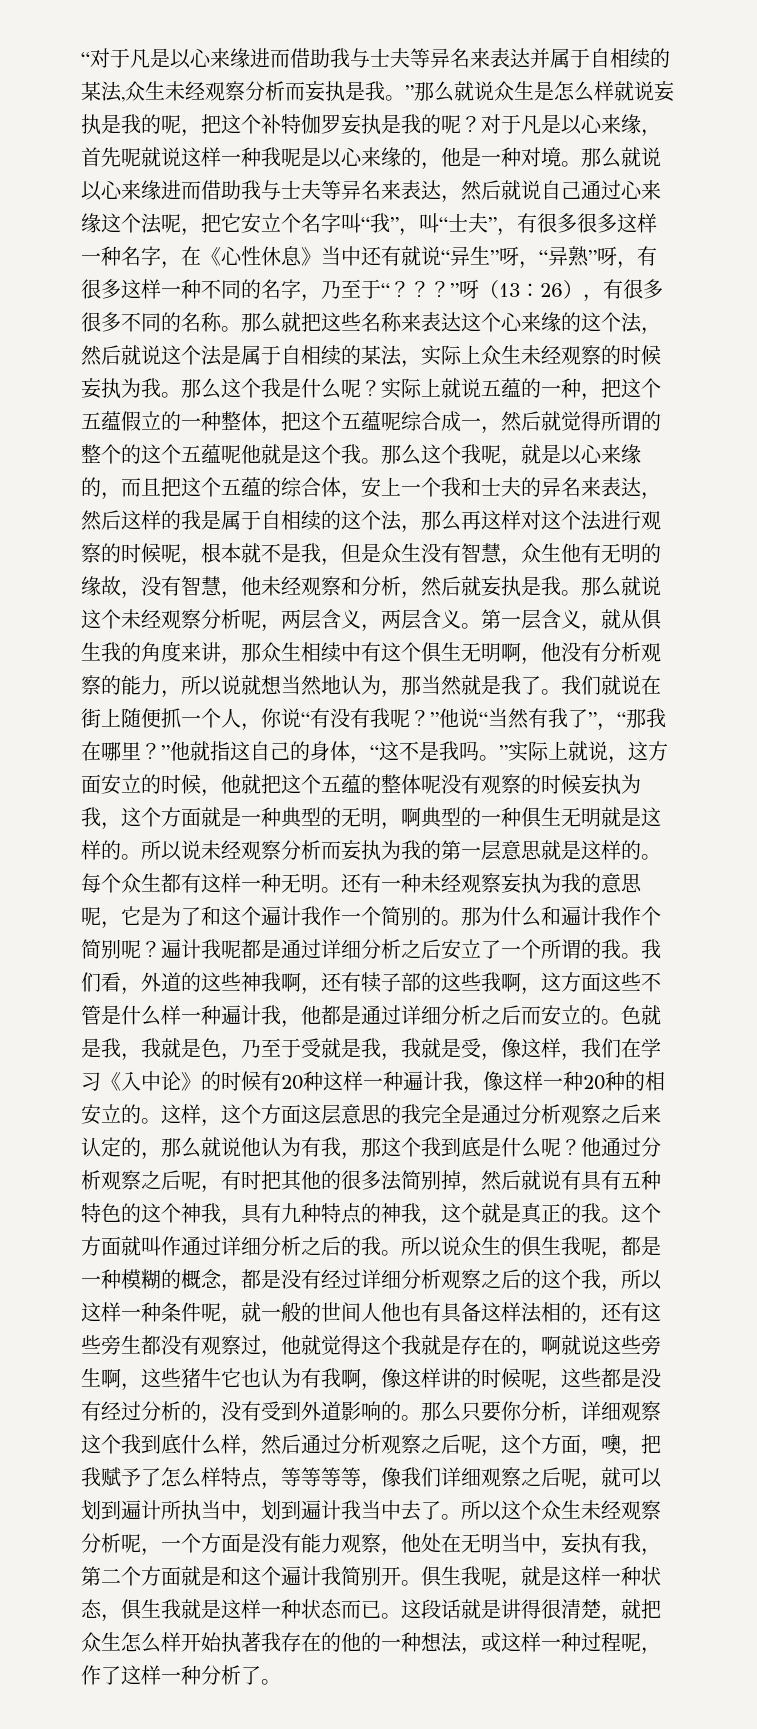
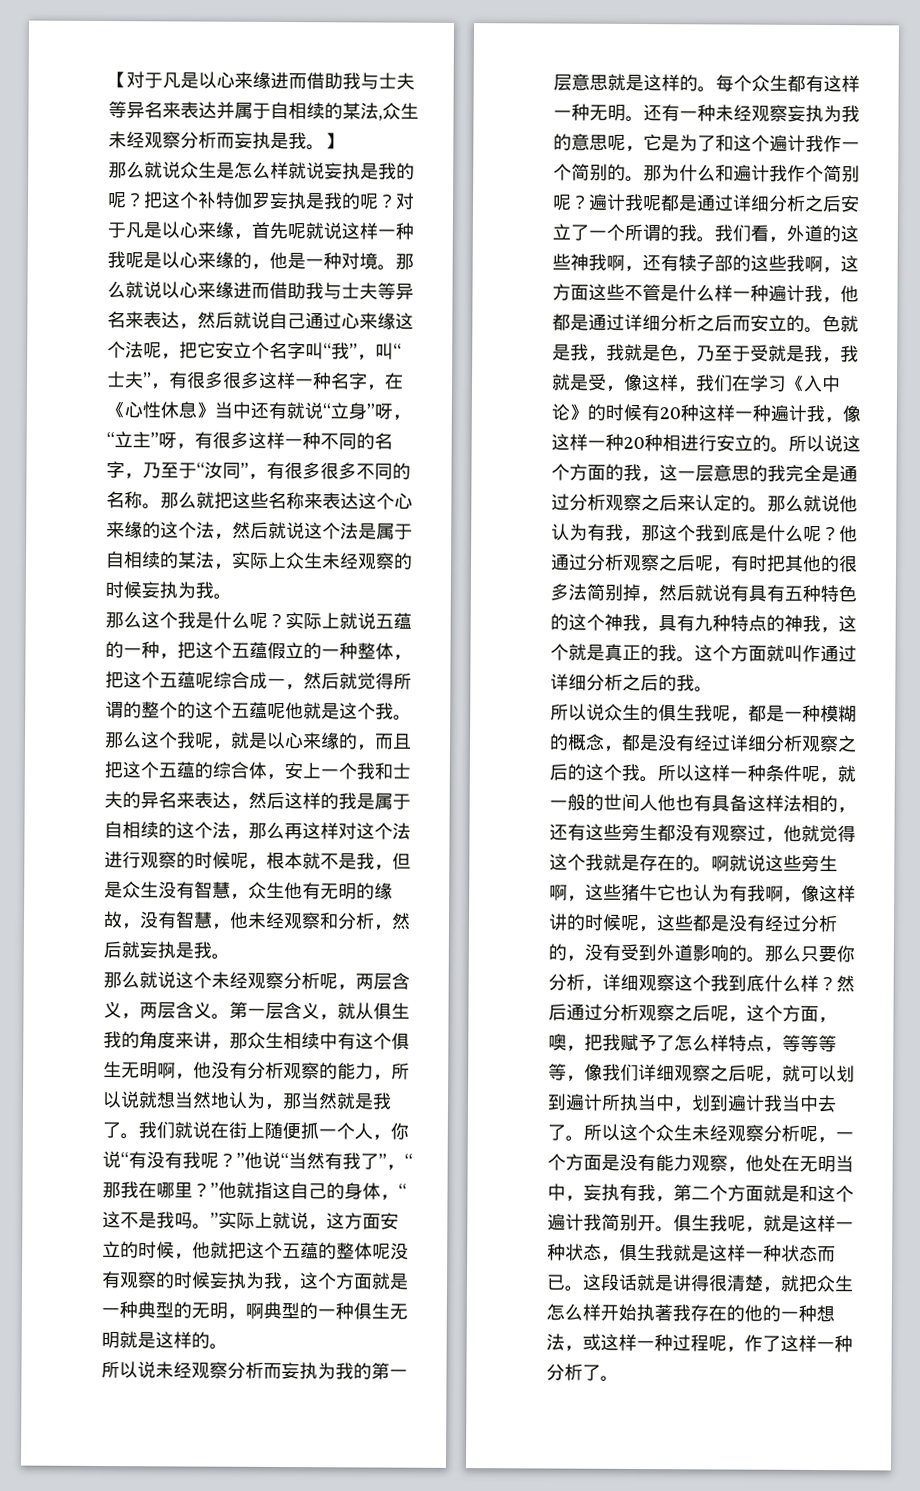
[81,52,90,66] “ -> [108,71,127,89] 【
[405,85,414,99] ” -> [324,132,343,150] 】 //
[181,129,201,137] ， -> [126,192,145,208] ？
[450,246,490,266] 异生 -> [330,402,367,420] 立身
[548,246,589,267] 异熟 -> [114,431,151,448] 立主
[390,279,583,299] ？？？”呀（13：26） -> [204,461,249,479] 汝同”
(181, 395) none -> (232, 596) //
(581, 593) none -> (230, 956) //
(141, 857) none -> (228, 1346) //
[625,1071,665,1091] [81,1104,321,1127] 的相安立的。这样，这个方面这 -> [662,434,861,453] [551,463,696,483] 相进行安立的。所以说这个方面的我，这一
[141,1152,161,1160] ， -> [749,506,768,513] 。
(401, 1253) none -> (713, 689) //
[601,1284,621,1292] ， -> [639,776,658,783] 。
[521,1350,541,1358] ， -> [693,866,712,873] 。
[241,1449,261,1457] ， -> [818,976,837,992] ？

